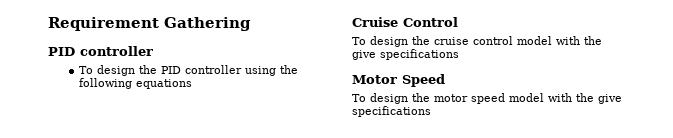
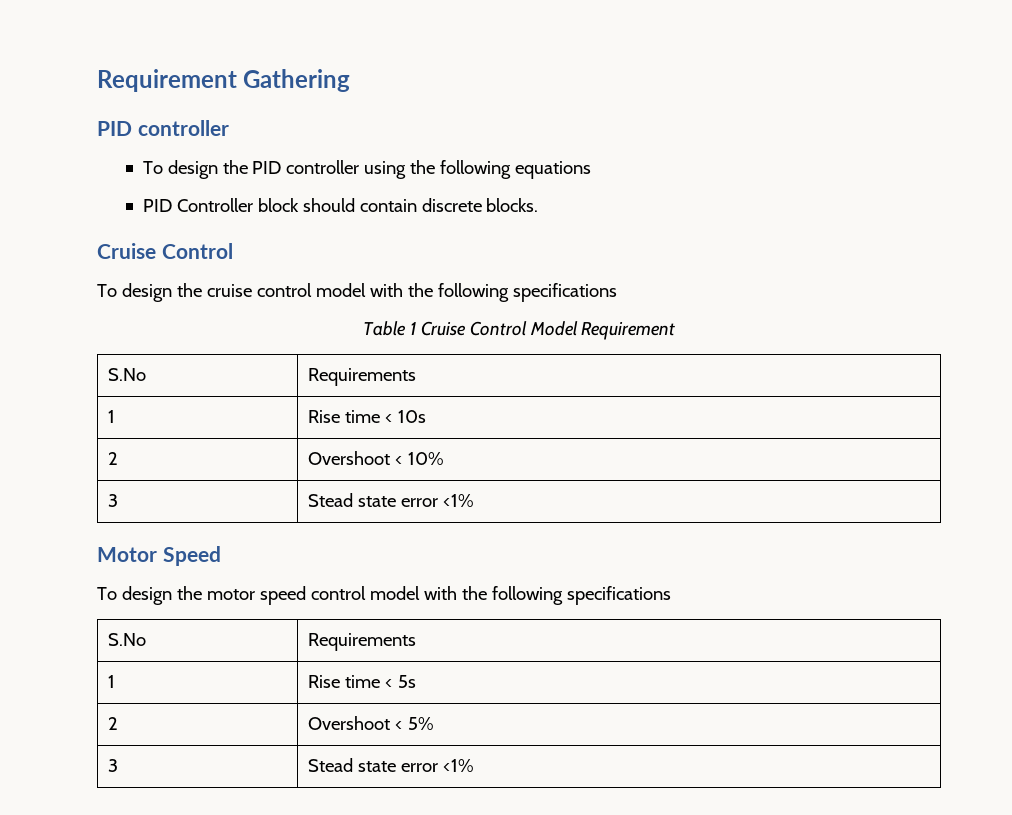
(193, 84) none -> [142,198,539,212] // PID Controller block should contain discrete blocks.
[352,49,459,60] give specifications -> [437,283,617,302] [362,321,676,340] [107,368,146,381] [307,368,416,386] [107,410,115,423] [307,410,426,423] [107,452,118,465] [307,451,444,465] [107,494,118,507] [307,493,474,507] following specifications // Table 1 Cruise Control Model Requirement // S.No | Requirements // 1 | Rise time < 10s // 2 | Overshoot < 10% // 3 | Stead state error <1%
[509,93,622,104] [352,106,431,117] model with the give specifications -> [310,586,671,605] [107,633,146,646] [307,633,416,651] [107,675,115,688] [307,675,416,688] [107,717,118,730] [307,716,434,730] [107,759,118,772] [307,758,474,772] control model with the following specifications // S.No | Requirements // 1 | Rise time < 5s // 2 | Overshoot < 5% // 3 | Stead state error <1%

